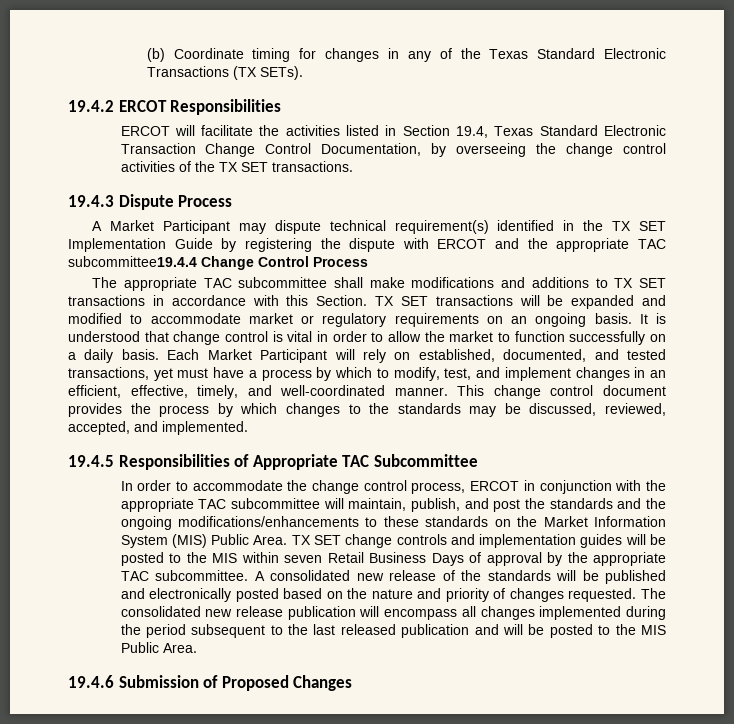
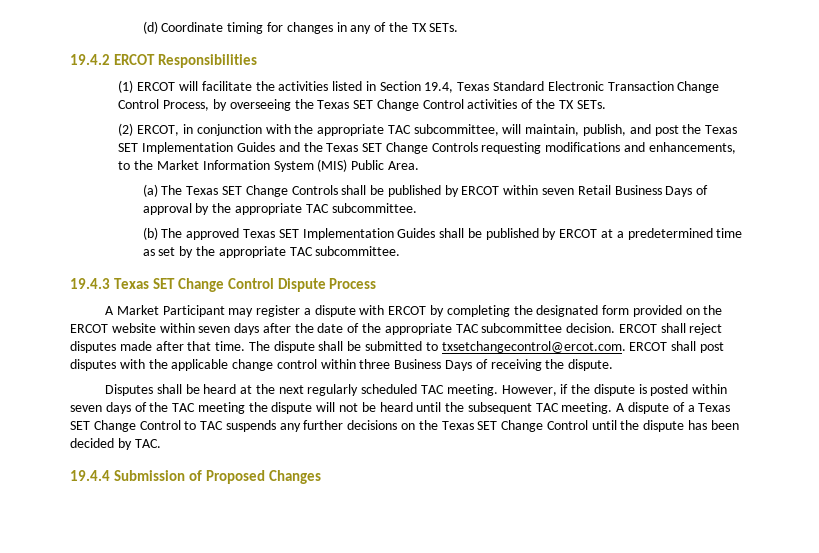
[146,48,165,62] (b) -> [142,21,158,34] (d)
[489,48,667,59] [146,66,303,80] Texas Standard Electronic Transactions (TX SETs). -> [411,23,459,32] TX SETs.
(282, 107) none -> [118,80,134,93] (1)
[321,143,422,156] Documentation, -> [163,100,210,111] Process,
[566,143,666,157] [120,161,353,172] [68,194,233,210] [92,220,666,234] [68,238,666,252] [68,256,368,270] [92,277,666,291] [68,295,666,309] [68,313,666,327] [68,331,667,345] [68,349,666,363] [68,367,667,381] [68,385,666,399] [68,403,666,417] [68,421,248,435] [68,454,478,470] [120,480,520,494] change control activities of the TX SET transactions. // 19.4.3 Dispute Process // A Market Participant may dispute technical requirement(s) identified in the TX SET Implementation Guide by registering the dispute with ERCOT and the appropriate TAC subcommittee19.4.4 Change Control Process // The appropriate TAC subcommittee shall make modifications and additions to TX SET transactions in accordance with this Section. TX SET transactions will be expanded and modified to accommodate market or regulatory requirements on an ongoing basis. It is understood that change control is vital in order to allow the market to function successfully on a daily basis. Each Market Participant will rely on established, documented, and tested transactions, yet must have a process by which to modify, test, and implement changes in an efficient, effective, timely, and well-coordinated manner. This change control document provides the process by which changes to the standards may be discussed, reviewed, accepted, and implemented. // 19.4.5 Responsibilities of Appropriate TAC Subcommittee // In order to accommodate the change control process, ERCOT -> [317,99,606,111] [118,123,180,136] Texas SET Change Control activities of the TX SETs. // (2) ERCOT,
[230,498,320,509] subcommittee -> [413,124,499,136] subcommittee,
[549,498,666,509] [120,516,511,530] standards and the ongoing modifications/enhancements to these standards on -> [705,125,738,134] [118,142,736,154] [118,161,131,170] Texas SET Implementation Guides and the Texas SET Change Controls requesting modifications and enhancements, to
[291,534,666,548] [120,552,238,566] TX SET change controls and implementation guides will be posted to the MIS -> [142,184,500,197] // (a) The Texas SET Change Controls shall be published by ERCOT
[254,570,666,584] [120,588,666,602] [120,606,666,620] [120,624,666,638] [120,642,197,653] [68,675,114,688] A consolidated new release of the standards will be published and electronically posted based on the nature and priority of changes requested. The consolidated new release publication will encompass all changes implemented during the period subsequent to the last released publication and will be posted to the MIS Public Area. // 19.4.6 -> [142,227,743,240] [142,246,401,258] [70,278,377,292] [104,305,723,317] [70,323,723,335] [70,341,724,353] [70,359,614,371] [104,384,728,396] [70,402,731,414] [70,420,739,432] [70,438,161,450] [70,470,110,481] // (b) The approved Texas SET Implementation Guides shall be published by ERCOT at a predetermined time as set by the appropriate TAC subcommittee. // 19.4.3 Texas SET Change Control Dispute Process // A Market Participant may register a dispute with ERCOT by completing the designated form provided on the ERCOT website within seven days after the date of the appropriate TAC subcommittee decision. ERCOT shall reject disputes made after that time. The dispute shall be submitted to txsetchangecontrol@ercot.com. ERCOT shall post disputes with the applicable change control within three Business Days of receiving the dispute. // Disputes shall be heard at the next regularly scheduled TAC meeting. However, if the dispute is posted within seven days of the TAC meeting the dispute will not be heard until the subsequent TAC meeting. A dispute of a Texas SET Change Control to TAC suspends any further decisions on the Texas SET Change Control until the dispute has been decided by TAC. // 19.4.4

